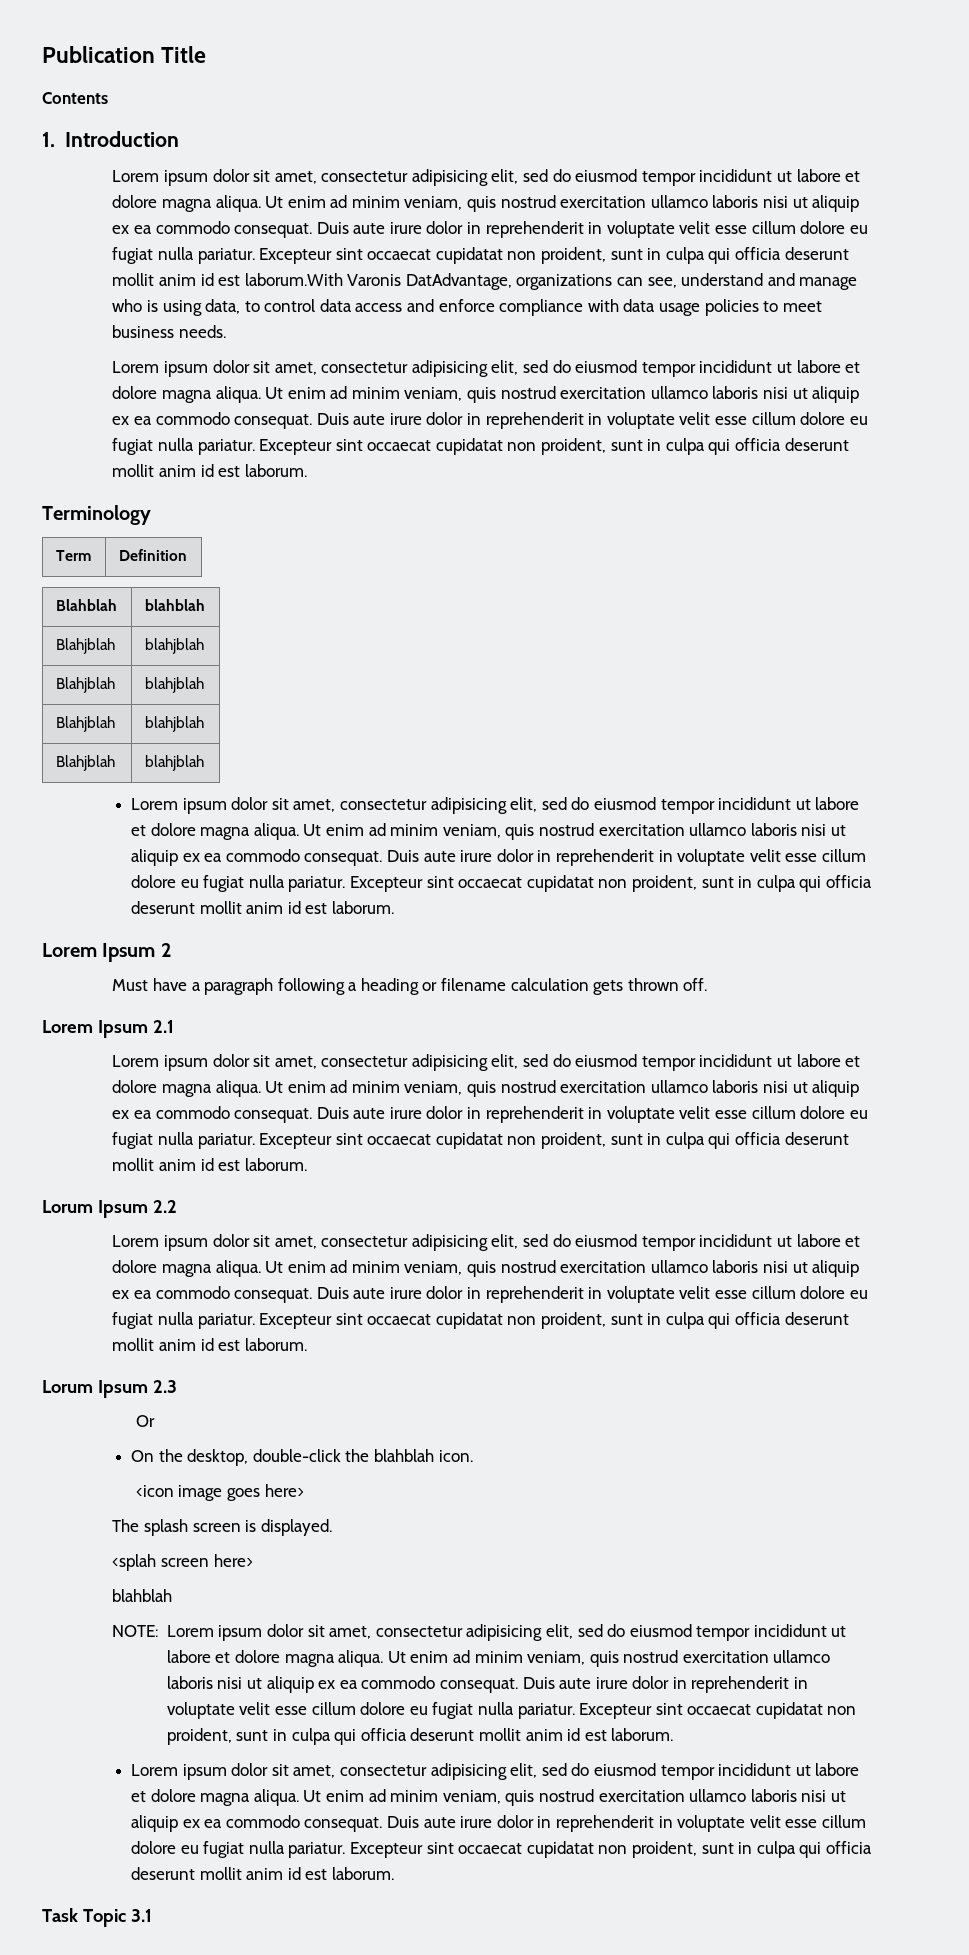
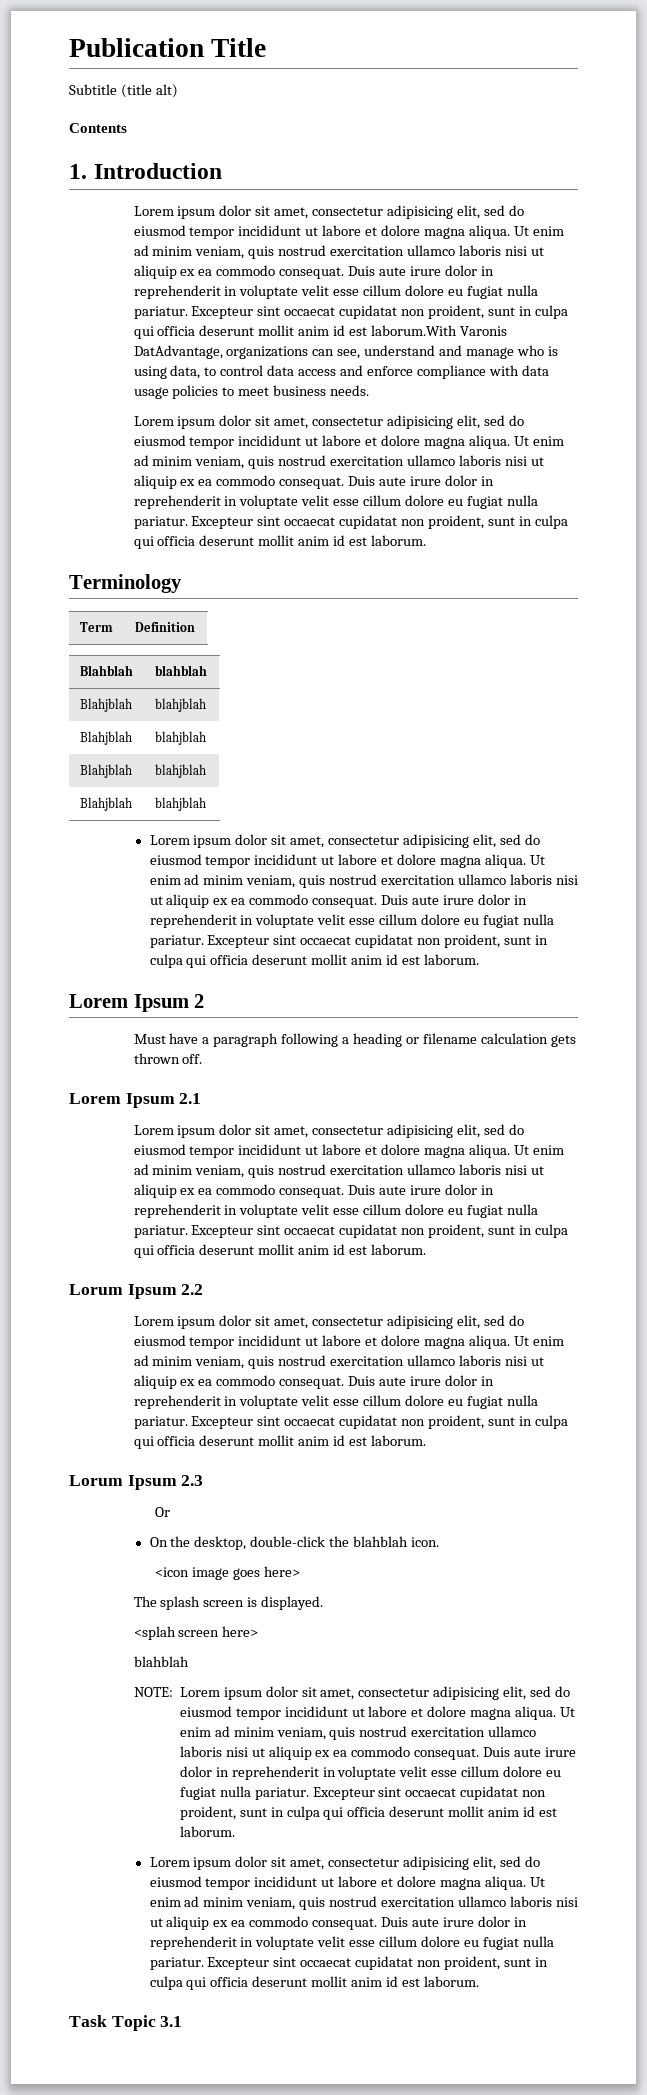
(207, 54) none -> [69,84,178,98] // Subtitle (title alt)

